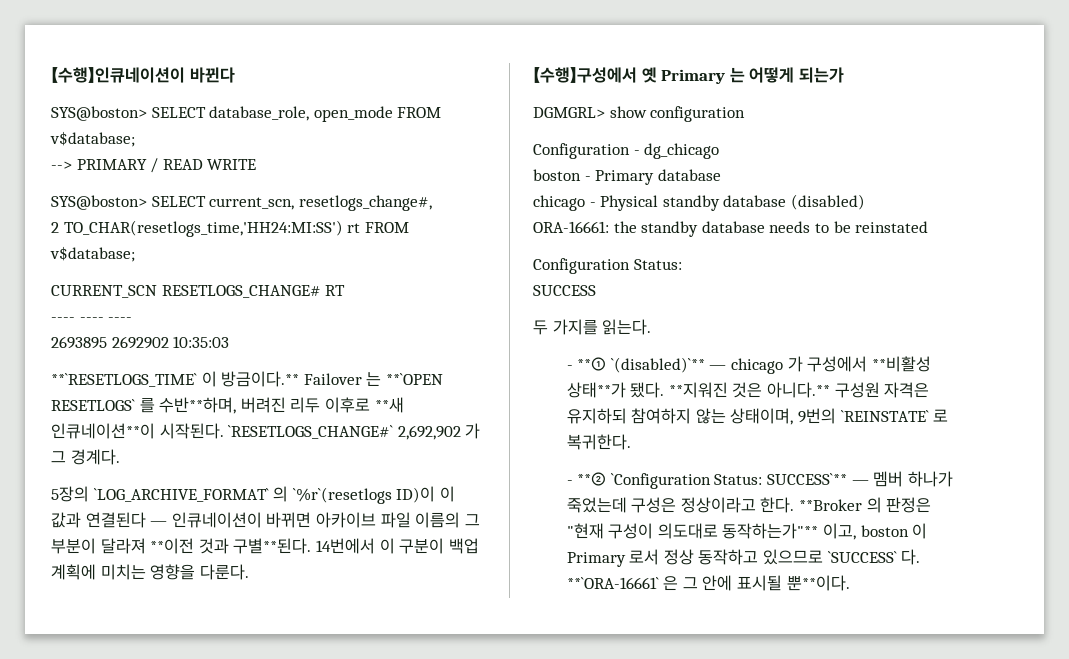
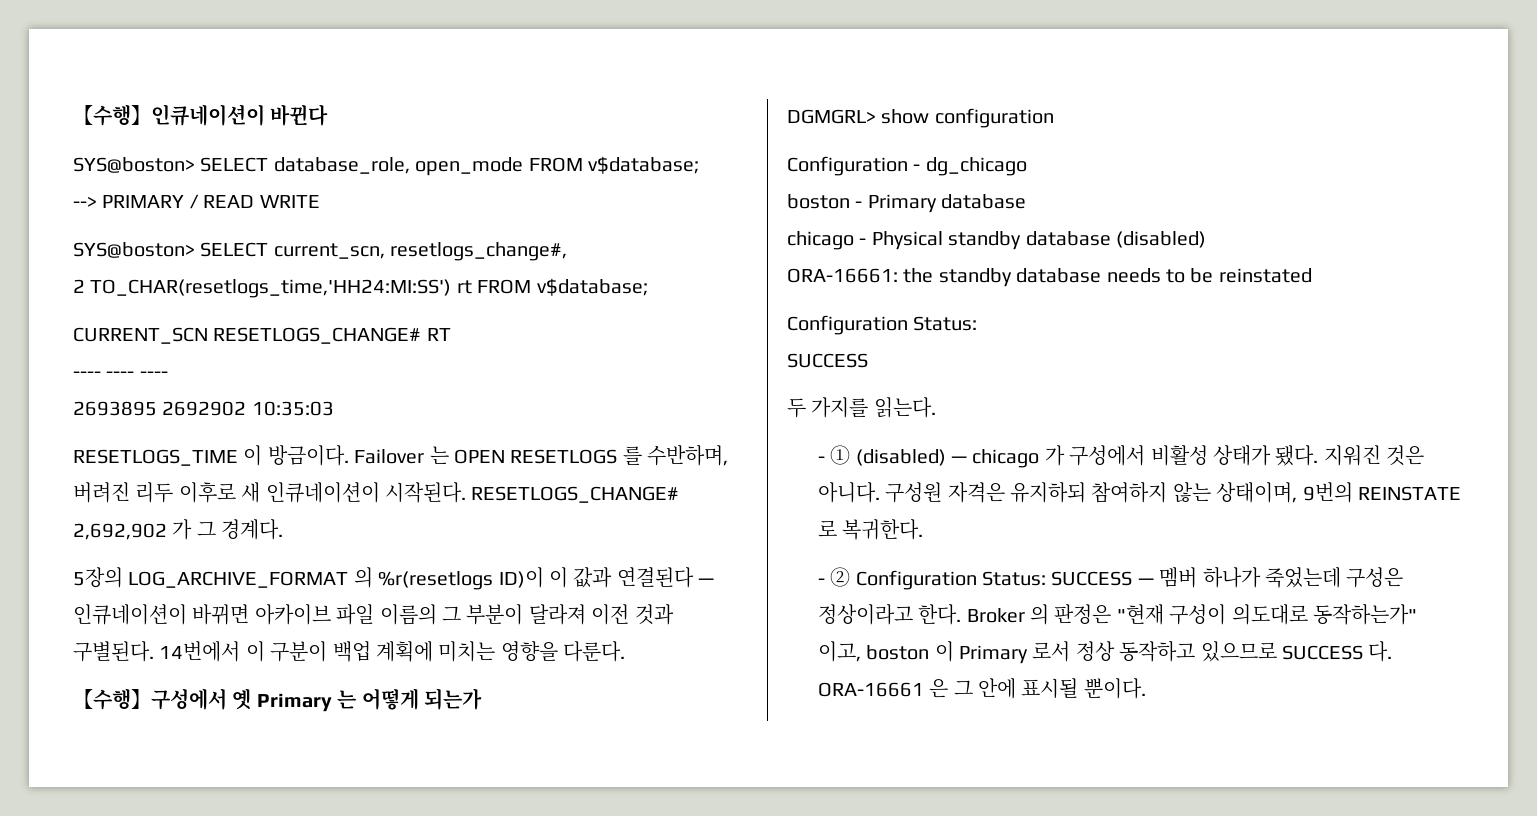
[51,371,443,387] [51,397,404,414] [51,423,394,439] **`RESETLOGS_TIME` 이 방금이다.** Failover 는 **`OPEN RESETLOGS` 를 수반**하며, 버려진 리두 이후로 **새 인큐네이션**이 시작된다. `RESETLOGS_CHANGE#` -> [73,445,729,466] [73,482,680,503] RESETLOGS_TIME 이 방금이다. Failover 는 OPEN RESETLOGS 를 수반하며, 버려진 리두 이후로 새 인큐네이션이 시작된다. RESETLOGS_CHANGE#
[93,486,392,504] `LOG_ARCHIVE_FORMAT` 의 `%r`(resetlogs -> [128,567,494,590] LOG_ARCHIVE_FORMAT 의 %r(resetlogs
[150,538,312,554] **이전 것과 구별**된다. -> [591,604,674,625] [73,641,154,662] 이전 것과 구별된다.
[577,357,705,373] **① `(disabled)`** -> [830,445,946,466] ① (disabled)
[871,356,931,372] [566,382,830,398] **비활성 상태**가 됐다. **지워진 것은 아니다.** -> [1150,445,1425,466] [817,482,880,503] 비활성 상태가 됐다. 지워진 것은 아니다.
[840,410,929,422] `REINSTATE` -> [1357,486,1461,501] REINSTATE
[577,472,847,489] **② `Configuration Status: SUCCESS`** -> [830,567,1133,590] ② Configuration Status: SUCCESS
[798,499,862,511] **Broker -> [966,608,1025,623] Broker
[722,523,819,539] 동작하는가"** -> [1312,604,1417,625] 동작하는가"
[827,549,921,565] [566,577,659,589] `SUCCESS` 다. **`ORA-16661` -> [1281,641,1393,662] [817,682,924,697] SUCCESS 다. ORA-16661
[786,575,850,591] 뿐**이다. -> [1083,678,1146,699] 뿐이다.

